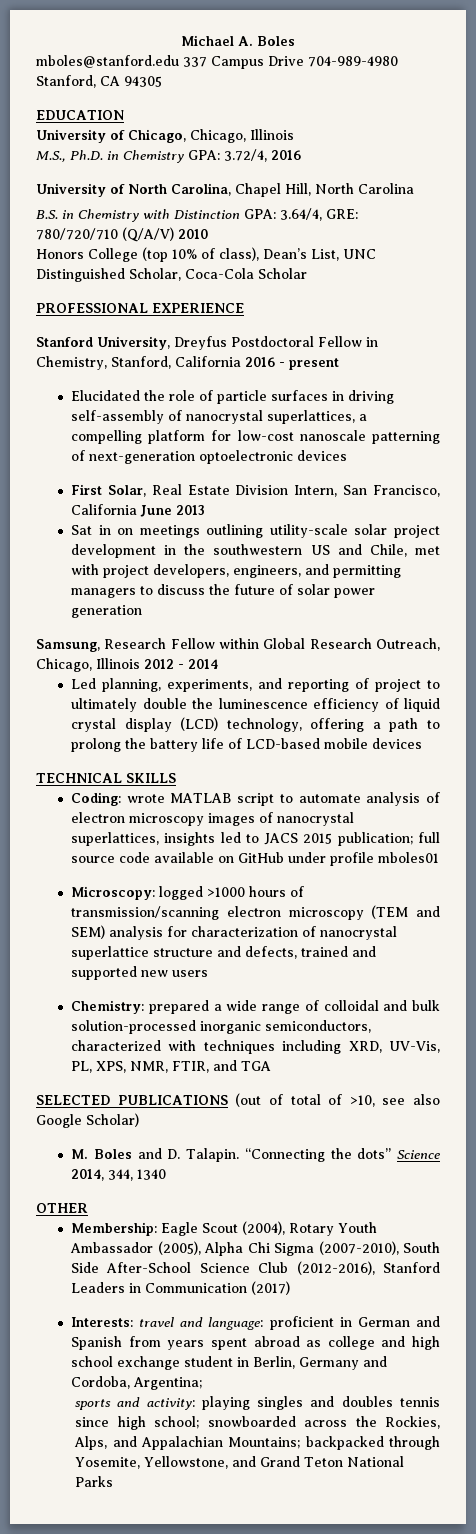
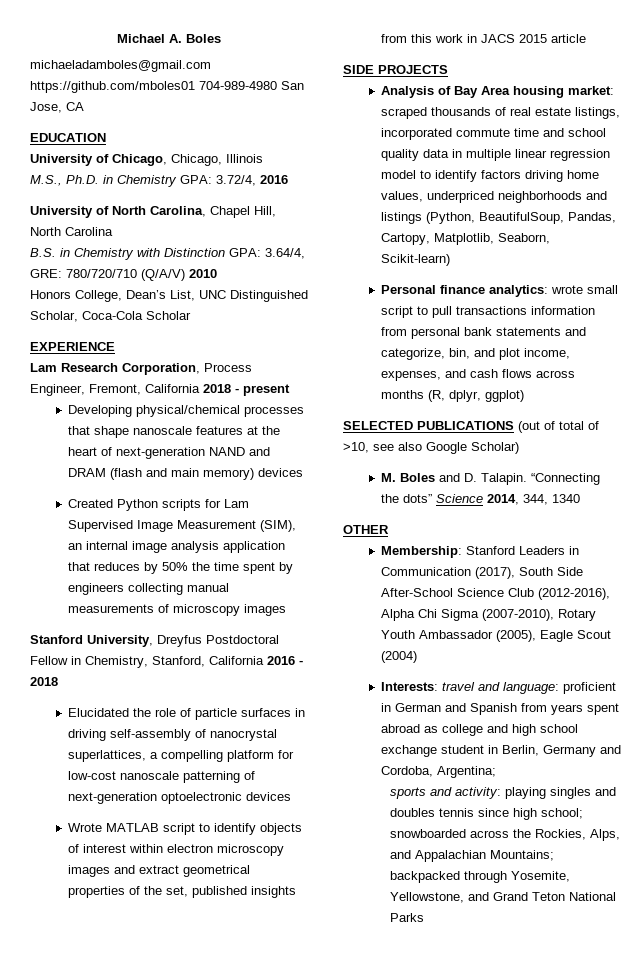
[36,55,398,69] [36,75,96,88] mboles@stanford.edu 337 Campus Drive 704-989-4980 Stanford, -> [30,60,211,72] [30,81,304,93] [30,102,62,113] michaeladamboles@gmail.com https://github.com/mboles01 704-989-4980 San Jose,
[124,76,162,87] 94305 -> (84, 106) none
[88,247,259,262] College (top 10% of class), -> [75,290,122,302] College,
[36,303,148,313] PROFESSIONAL -> (191, 315) none
(244, 308) none -> [30,363,252,375] [30,384,290,396] [67,405,304,417] [67,426,280,438] [67,447,270,459] [67,468,303,480] [67,499,249,511] [67,520,296,532] [67,541,285,553] [67,562,293,574] [67,583,229,595] [67,604,286,616] // Lam Research Corporation, Process Engineer, Fremont, California 2018 - present // Developing physical/chemical processes that shape nanoscale features at the heart of next-generation NAND and DRAM (flash and main memory) devices // Created Python scripts for Lam Supervised Image Measurement (SIM), an internal image analysis application that reduces by 50% the time spent by engineers collecting manual measurements of microscopy images
[289,358,339,370] present -> [30,677,58,686] 2018
[71,484,440,497] [71,504,206,517] [71,524,440,538] [71,544,441,558] [71,564,402,578] [71,584,376,598] [71,605,143,618] [36,638,440,652] [36,658,218,672] [71,678,440,692] [71,698,440,712] [71,717,440,732] [71,738,423,752] [36,773,176,783] [71,792,441,806] [71,812,355,826] [71,832,440,846] [71,852,440,866] [71,886,305,900] [71,905,441,920] [71,925,398,940] [71,946,377,960] [71,966,209,980] [71,1000,441,1014] [71,1020,372,1034] [71,1040,440,1054] [71,1060,272,1073] First Solar, Real Estate Division Intern, San Francisco, California June 2013 // Sat in on meetings outlining utility-scale solar project development in the southwestern US and Chile, met with project developers, engineers, and permitting managers to discuss the future of solar power generation // Samsung, Research Fellow within Global Research Outreach, Chicago, Illinois 2012 - 2014 // Led planning, experiments, and reporting of project to ultimately double the luminescence efficiency of liquid crystal display (LCD) technology, offering a path to prolong the battery life of LCD-based mobile devices // TECHNICAL SKILLS // Coding: wrote MATLAB script to automate analysis of electron microscopy images of nanocrystal superlattices, insights led to JACS 2015 publication; full source code available on GitHub under profile mboles01 // Microscopy: logged >1000 hours of transmission/scanning electron microscopy (TEM and SEM) analysis for characterization of nanocrystal superlattice structure and defects, trained and supported new users // Chemistry: prepared a wide range of colloidal and bulk solution-processed inorganic semiconductors, characterized with techniques including XRD, UV-Vis, PL, XPS, NMR, FTIR, and TGA -> [67,823,302,835] [67,844,284,856] [67,865,250,877] [67,886,296,898] [380,34,586,43] [343,65,448,74] [380,86,614,98] [380,107,620,119] [380,128,606,140] [380,149,610,161] [380,170,599,182] [380,191,607,203] [380,212,616,224] [380,233,550,245] [380,254,450,266] [380,285,618,297] [380,306,595,318] [380,327,586,339] [380,348,570,360] [380,369,575,381] [380,390,524,402] Wrote MATLAB script to identify objects of interest within electron microscopy images and extract geometrical properties of the set, published insights from this work in JACS 2015 article // SIDE PROJECTS // Analysis of Bay Area housing market: scraped thousands of real estate listings, incorporated commute time and school quality data in multiple linear regression model to identify factors driving home values, underpriced neighborhoods and listings (Python, BeautifulSoup, Pandas, Cartopy, Matplotlib, Seaborn, Scikit-learn) // Personal finance analytics: wrote small script to pull transactions information from personal bank statements and categorize, bin, and plot income, expenses, and cash flows across months (R, dplyr, ggplot)
[161,1221,378,1236] [70,1241,399,1256] Eagle Scout (2004), Rotary Youth Ambassador (2005), Alpha Chi Sigma (2007-2010), -> [465,546,579,555] [380,567,515,579] Stanford Leaders in Communication (2017),
[383,1262,440,1273] [71,1281,291,1295] Stanford Leaders in Communication (2017) -> [380,609,596,621] [380,630,611,642] [380,651,417,663] Alpha Chi Sigma (2007-2010), Rotary Youth Ambassador (2005), Eagle Scout (2004)

